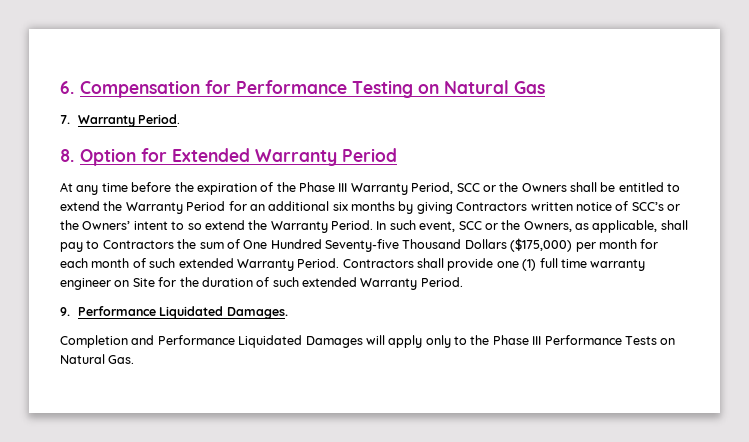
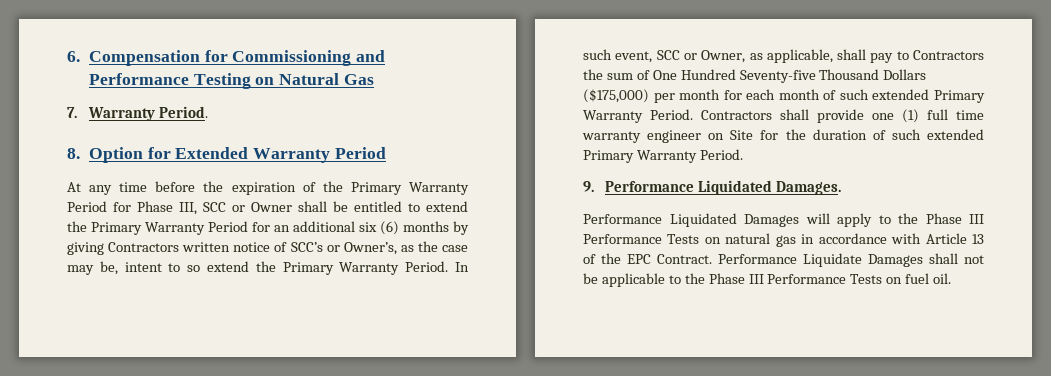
(232, 87) none -> [232,50,386,66] Commissioning and
[299,182,567,195] Phase III Warranty Period, SCC or the Owners -> [350,182,469,195] [67,201,292,215] Primary Warranty Period for Phase III, SCC or Owner
(123, 206) none -> [91,222,142,235] Primary
(348, 206) none -> [380,221,399,235] (6)
[60,220,131,230] the Owners’ -> [343,241,469,255] [67,261,118,275] Owner’s, as the case may be,
(268, 225) none -> [282,262,334,275] Primary
[501,220,572,232] the Owners, -> [701,50,746,63] Owner,
(234, 263) none -> [934,90,985,103] Primary
(357, 282) none -> [583,150,634,163] Primary
[60,335,155,348] Completion and -> (841, 188) none
[425,335,676,348] [60,354,135,364] only to the Phase III Performance Tests on Natural Gas. -> [878,213,984,224] [583,233,984,247] [583,253,984,267] [583,273,952,287] to the Phase III Performance Tests on natural gas in accordance with Article 13 of the EPC Contract. Performance Liquidate Damages shall not be applicable to the Phase III Performance Tests on fuel oil.

